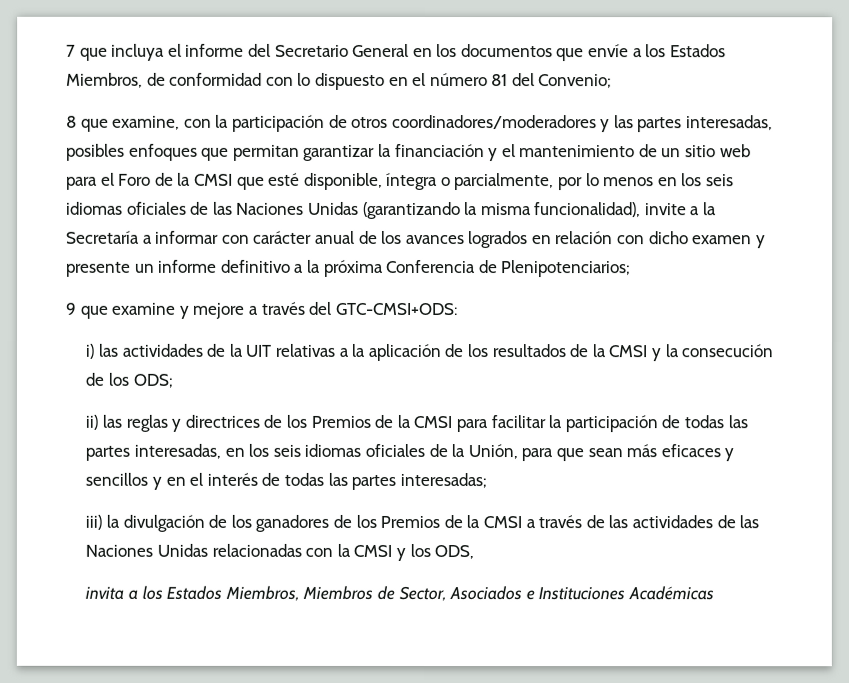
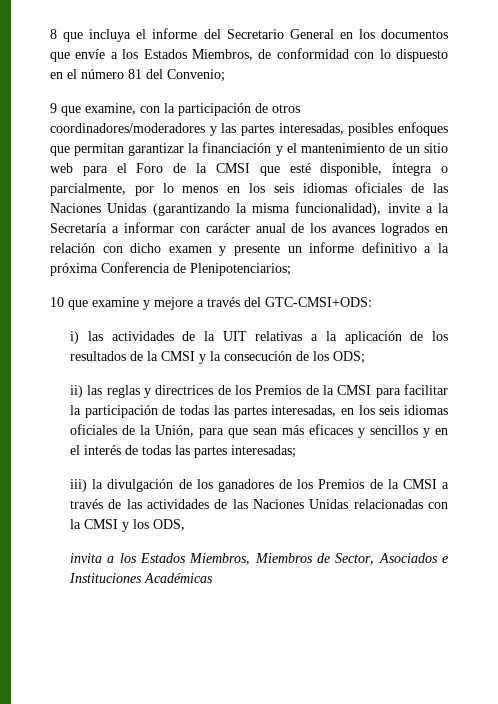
[66,44,76,57] 7 -> [50,29,57,39] 8
[66,115,77,128] 8 -> [50,103,57,113] 9
[66,302,77,315] 9 -> [50,297,64,307] 10

